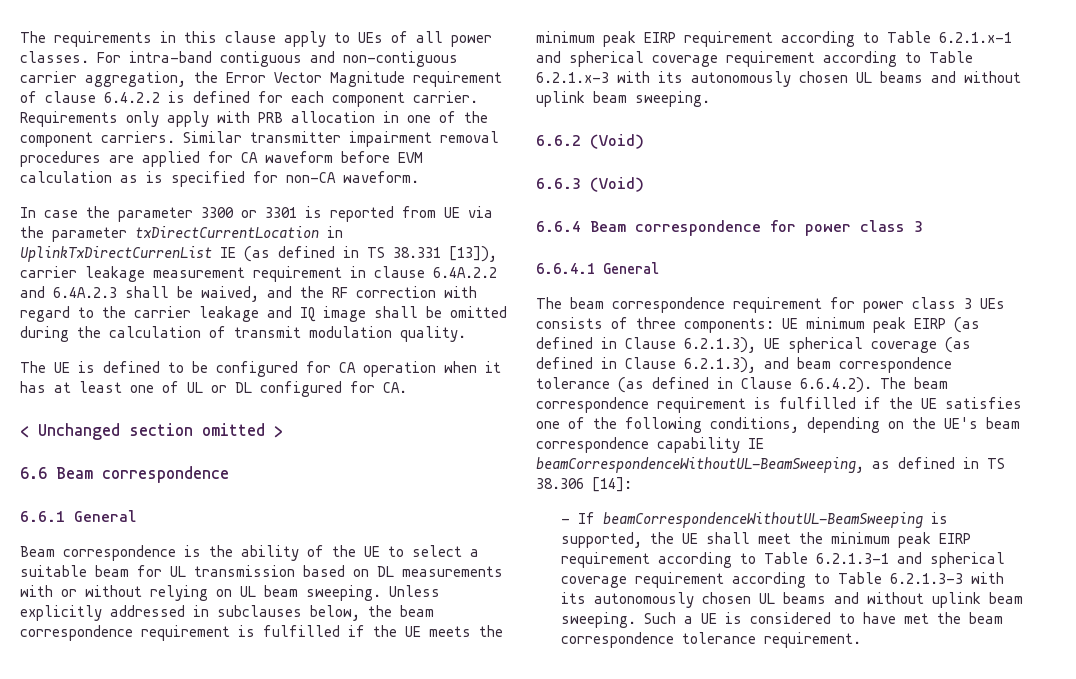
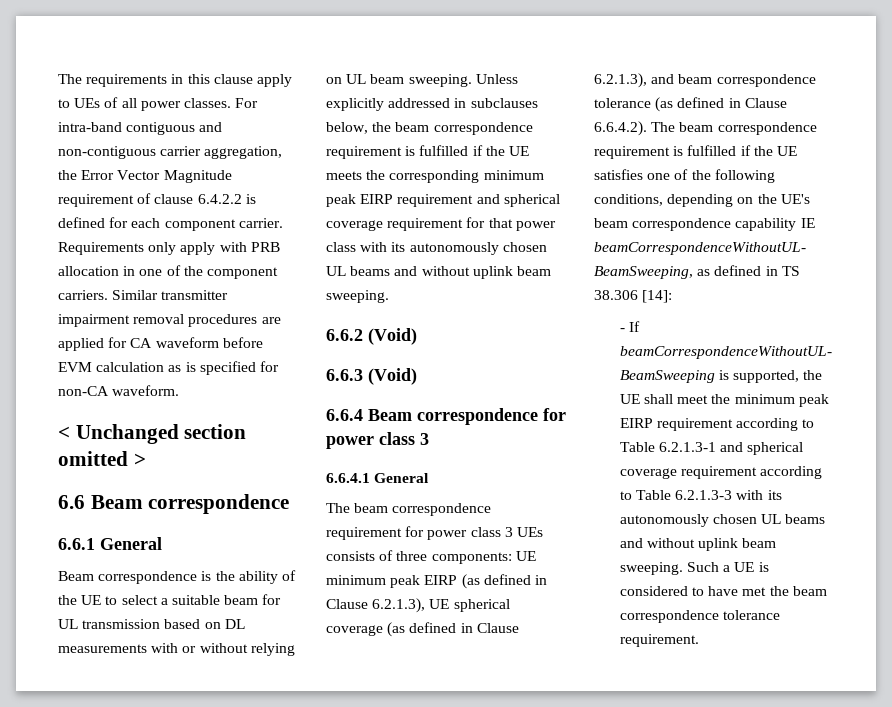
[20,206,493,222] [20,226,343,242] [20,246,497,262] [20,266,497,282] [20,286,477,302] [20,306,507,322] [20,326,466,342] [20,361,501,377] [20,381,407,397] // In case the parameter 3300 or 3301 is reported from UE via the parameter txDirectCurrentLocation in UplinkTxDirectCurrenList IE (as defined in TS 38.331 [13]), carrier leakage measurement requirement in clause 6.4A.2.2 and 6.4A.2.3 shall be waived, and the RF correction with regard to the carrier leakage and IQ image shall be omitted during the calculation of transmit modulation quality. // The UE is defined to be configured for CA operation when it has at least one of UL or DL configured for CA. -> (180, 390) none
[536,31,1012,47] [536,51,973,67] [536,72,609,83] minimum peak EIRP requirement according to Table 6.2.1.x-1 and spherical coverage requirement according to Table 6.2.1.x-3 -> [389,170,544,183] [326,194,560,207] [326,217,556,231] [326,242,356,252] corresponding minimum peak EIRP requirement and spherical coverage requirement for that power class

